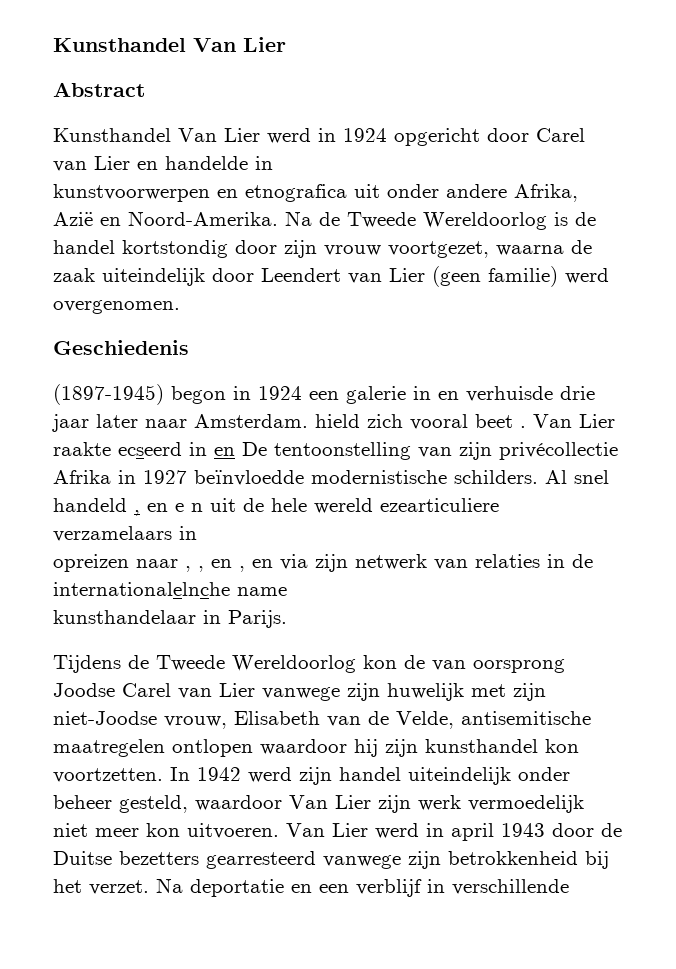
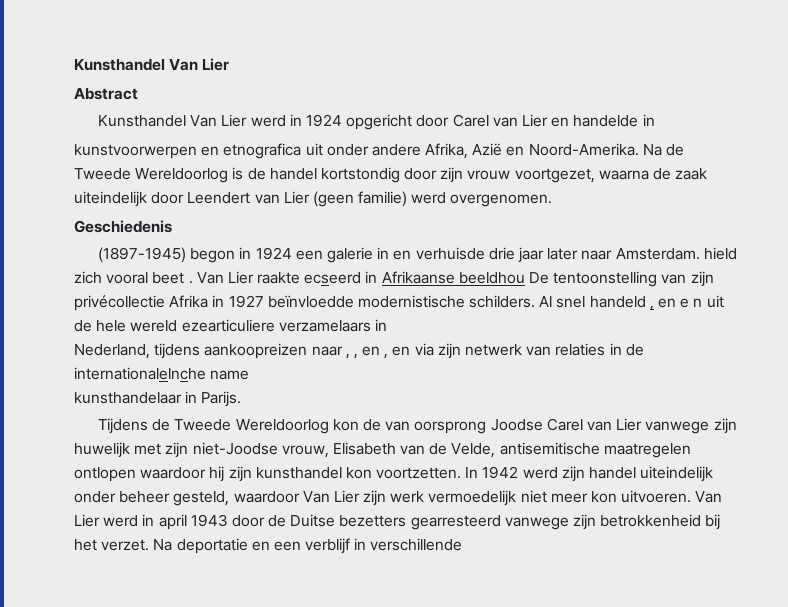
[214,447,235,456] en -> [381,271,525,284] Afrikaanse beeldhou
[53,554,129,572] opreizen -> [74,343,308,359] Nederland, tijdens aankoopreizen

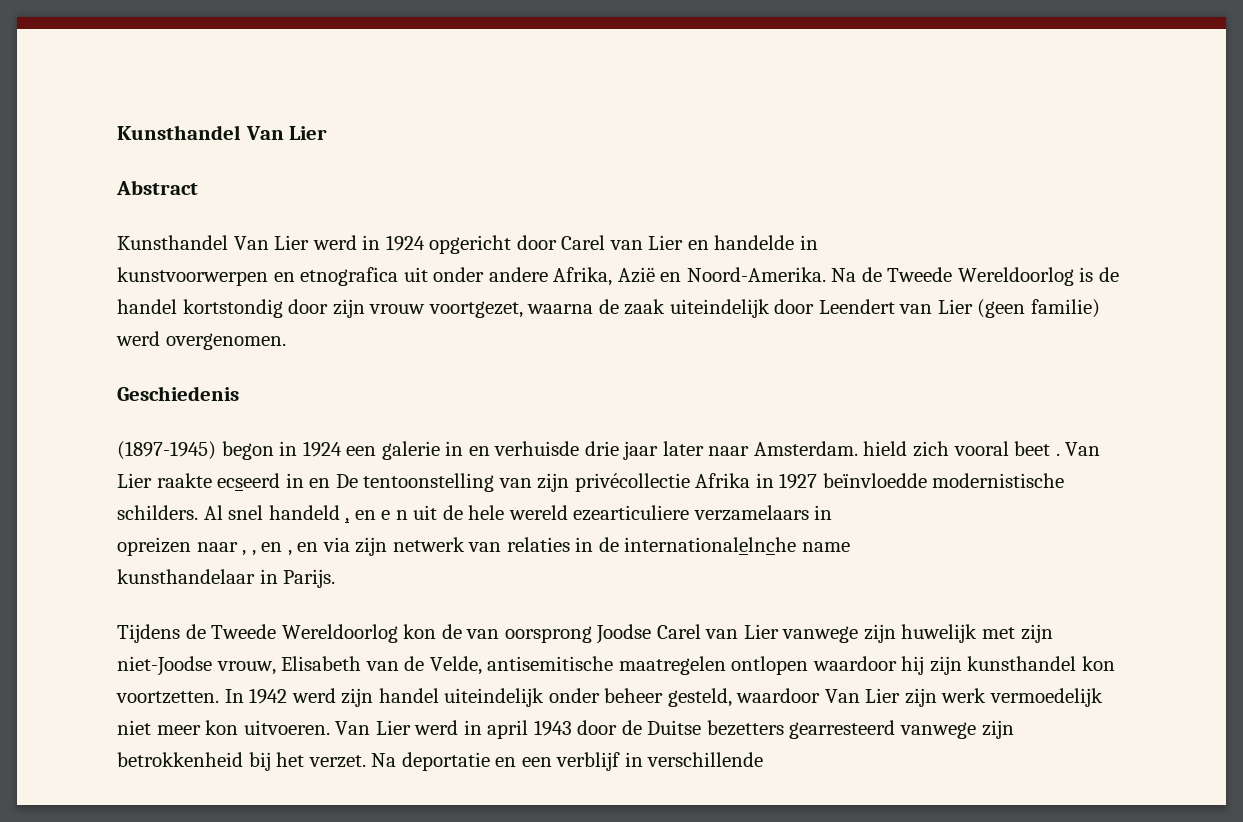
[381,271,525,284] Afrikaanse beeldhou -> [309,478,331,488] en
[74,343,308,359] Nederland, tijdens aankoopreizen -> [117,537,191,556] opreizen

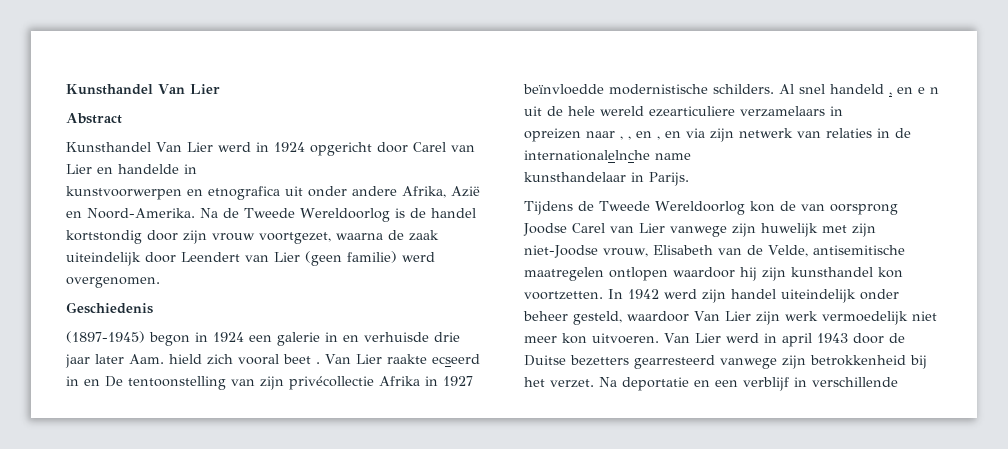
[708,441,858,456] naar Amsterdam. -> [129,354,164,364] Aam.

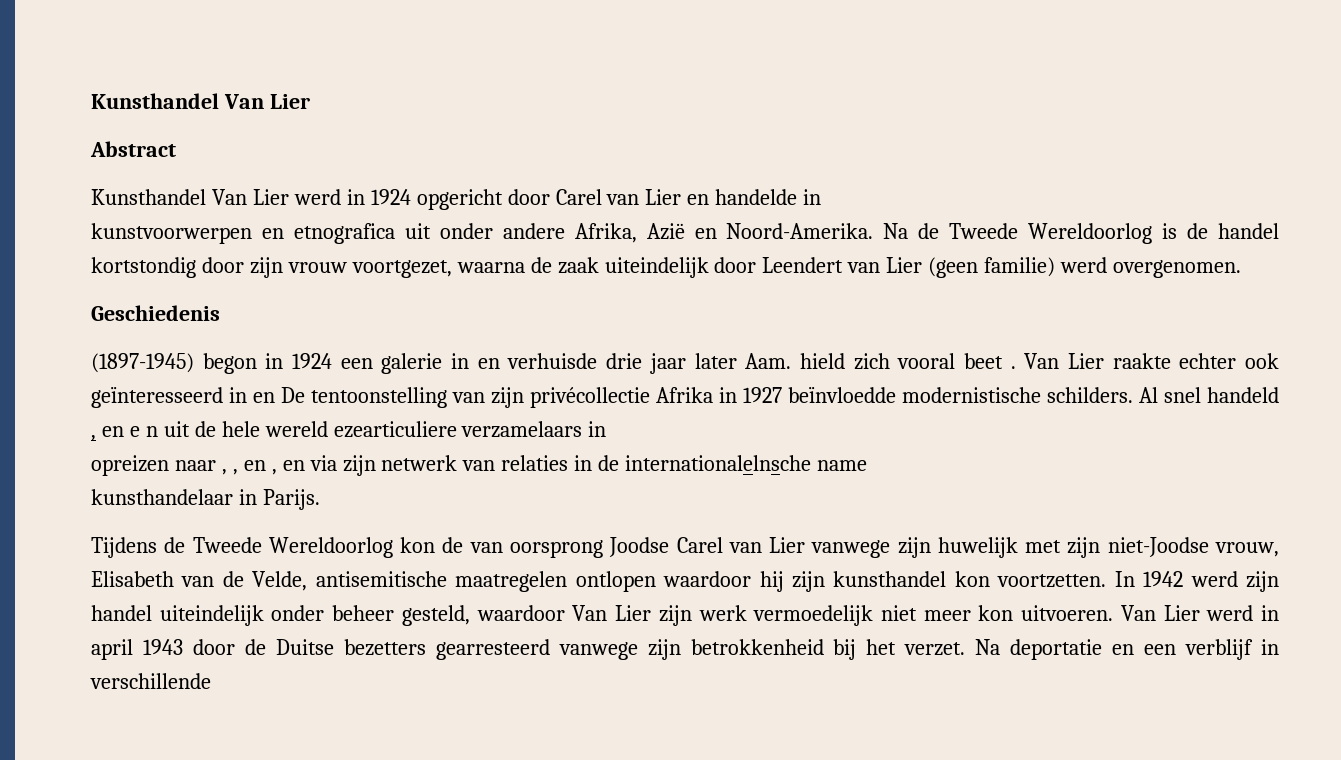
[431,354,480,364] ecseerd -> [1179,353,1279,369] [91,387,223,408] echter ook geïnteresseerd
[524,150,650,161] internationalelnche -> [625,455,812,471] internationalelnsche

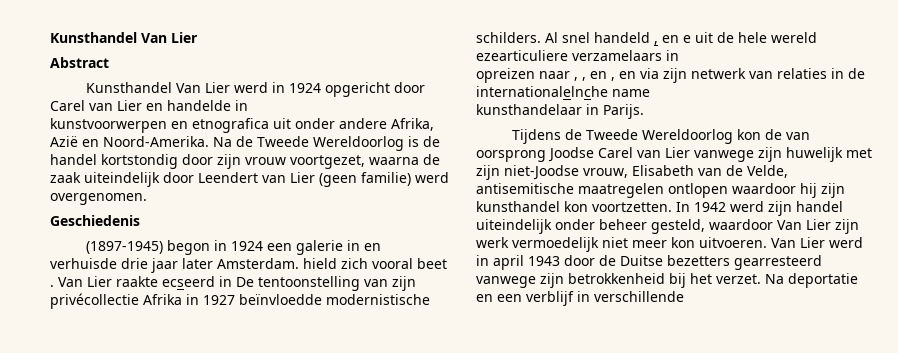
[745,353,792,369] Aam. -> [217,258,299,269] Amsterdam.
[1179,353,1279,369] [91,387,275,408] echter ook geïnteresseerd in en -> [162,276,232,287] ecseerd in
[145,426,158,437] n -> (691, 39) none
[625,455,812,471] internationalelnsche -> [476,86,608,97] internationalelnche

